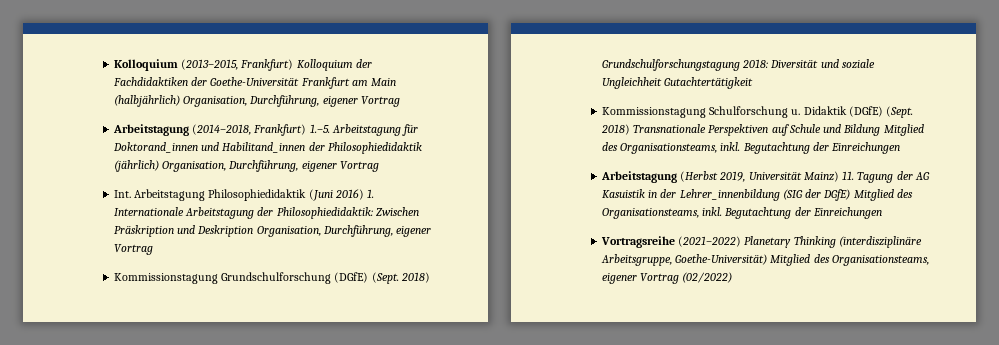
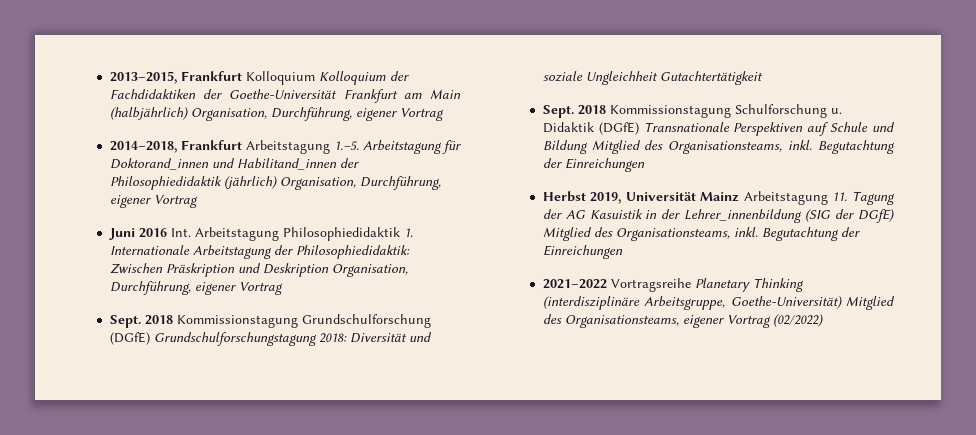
[113,59,294,71] Kolloquium (2013–2015, Frankfurt) -> [109,71,315,85] 2013–2015, Frankfurt Kolloquium
[112,124,307,136] Arbeitstagung (2014–2018, Frankfurt) -> [109,140,330,154] 2014–2018, Frankfurt Arbeitstagung
(379, 166) none -> [108,228,167,240] Juni 2016
[308,189,364,201] (Juni 2016) -> (400, 234) none
(153, 249) none -> [109,315,173,328] Sept. 2018
[371,272,430,284] (Sept. 2018) -> (150, 338) none
(754, 83) none -> [542,105,606,118] Sept. 2018
[886,106,914,118] [600,124,630,135] (Sept. 2018) -> (639, 128) none
[600,171,839,183] Arbeitstagung (Herbst 2019, Universität Mainz) -> [542,191,828,205] Herbst 2019, Universität Mainz Arbeitstagung
[600,236,742,248] Vortragsreihe (2021–2022) -> [542,278,691,292] 2021–2022 Vortragsreihe

